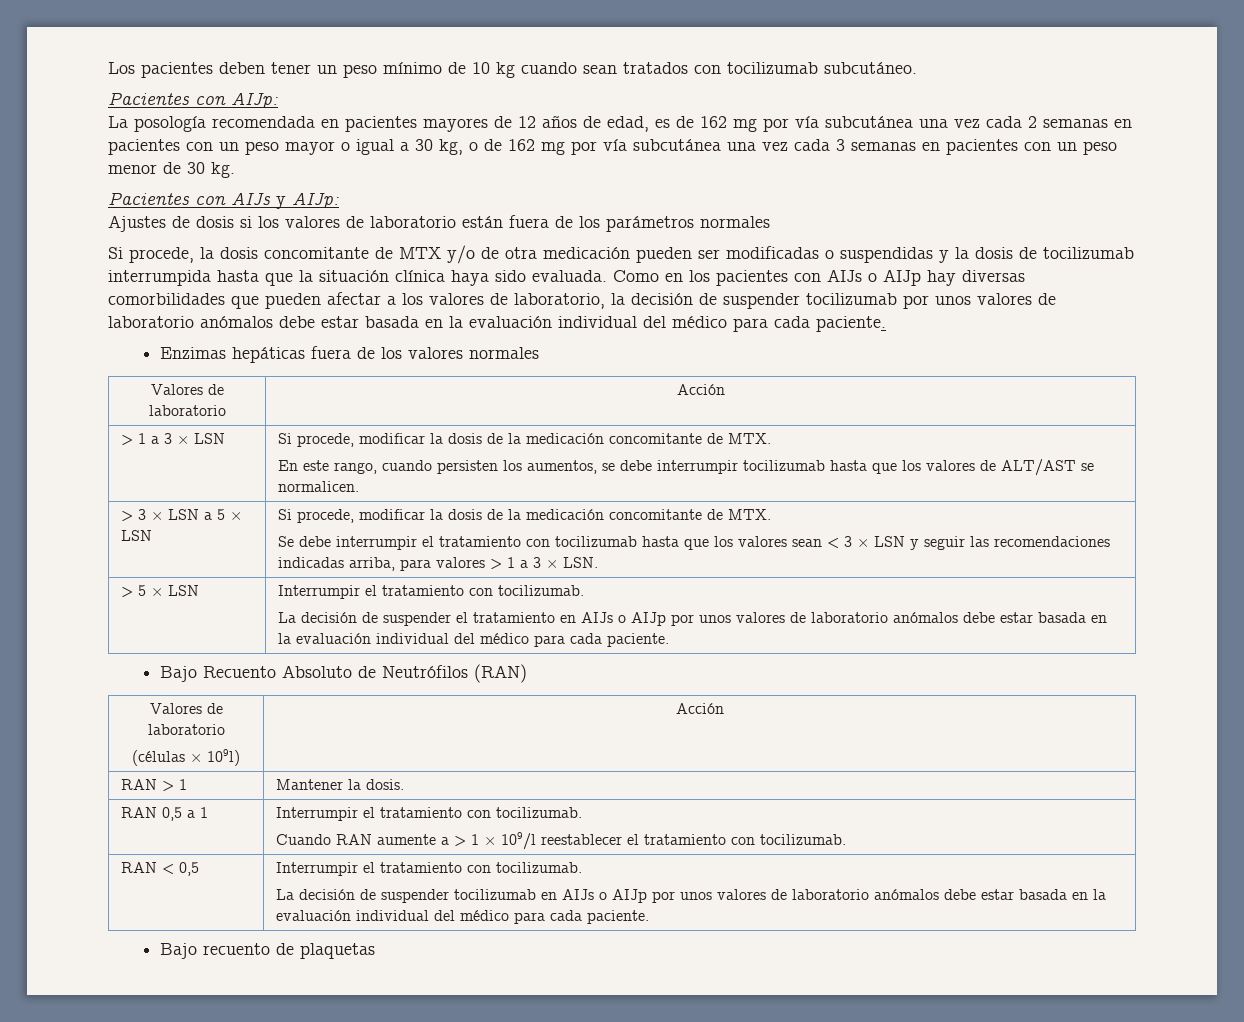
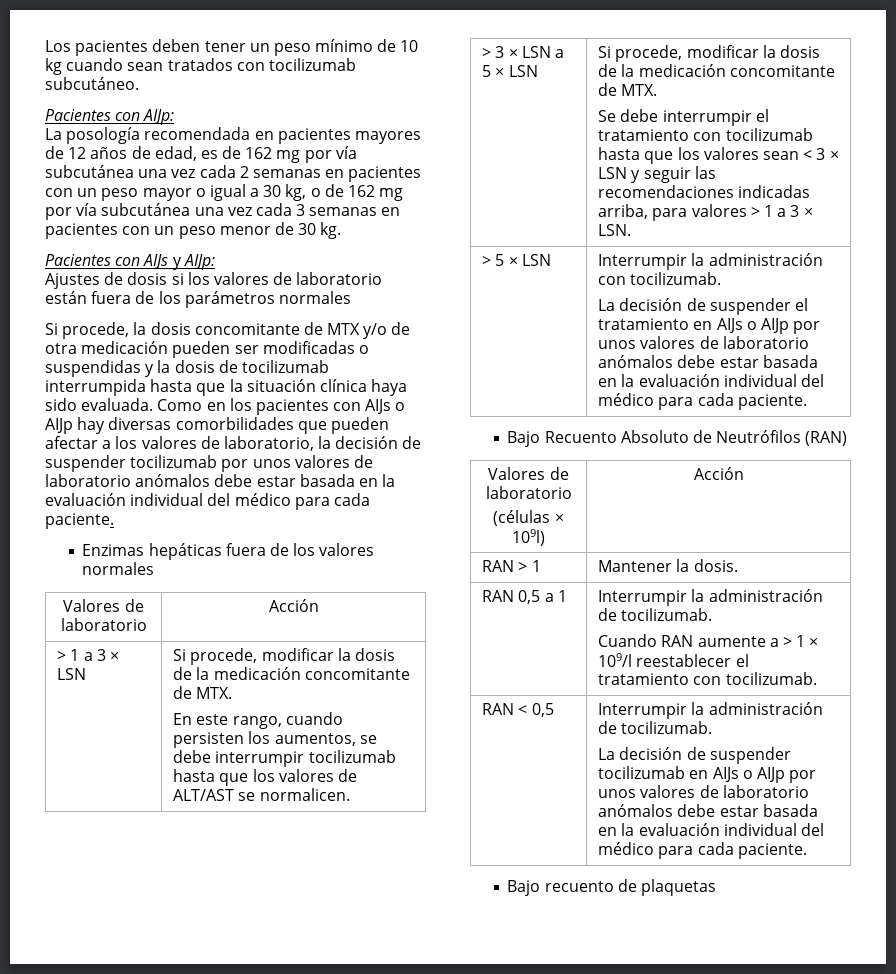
[365,585,465,596] el tratamiento -> [691,253,823,266] la administración
[363,807,492,818] el tratamiento con -> [691,589,823,602] [598,608,618,621] la administración de
[363,862,492,873] el tratamiento con -> [691,702,823,715] [598,721,618,734] la administración de

